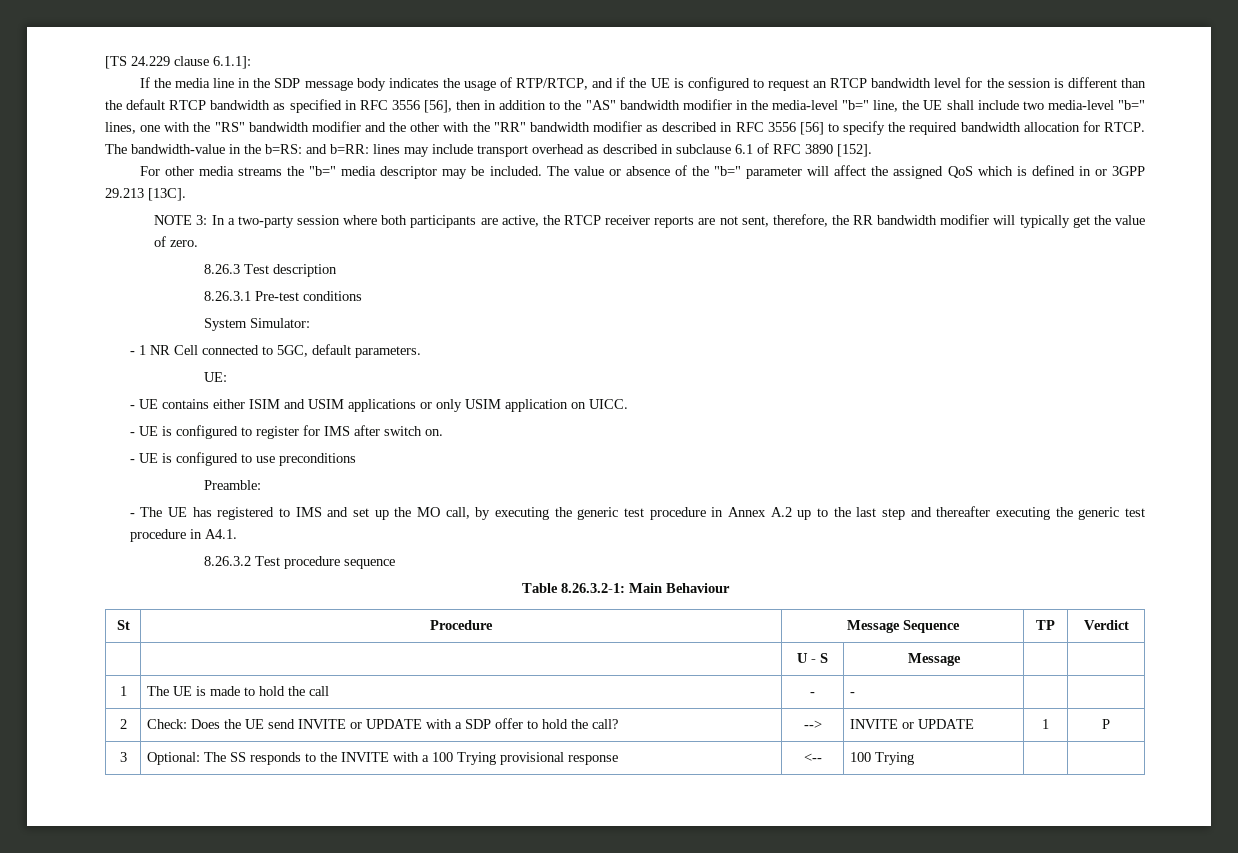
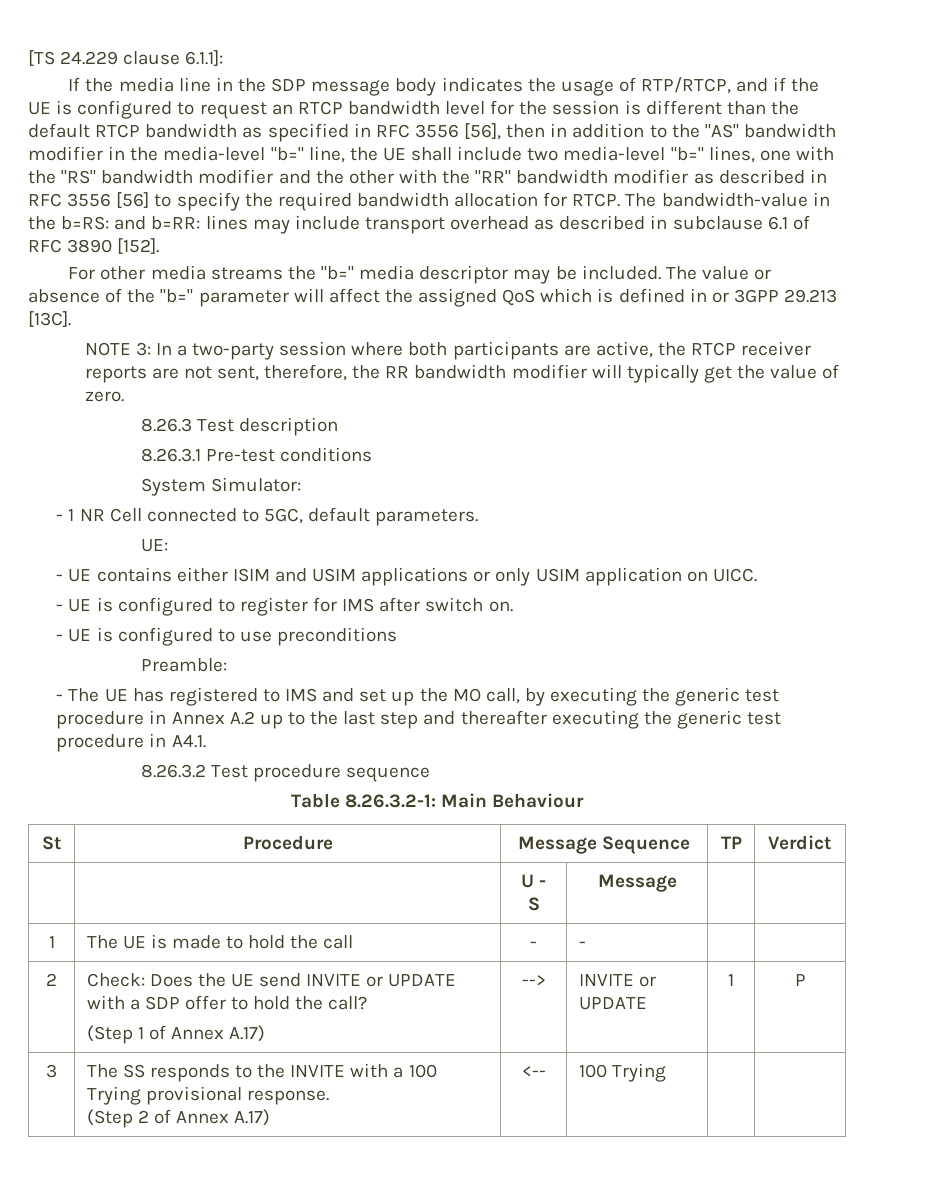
(619, 724) none -> [86,1025,266,1044] // (Step 1 of Annex A.17)
[147,752,201,765] Optional: -> (57, 1071) none
[568,755,619,765] response -> [246,1090,329,1105] [86,1109,271,1128] response. // (Step 2 of Annex A.17)

